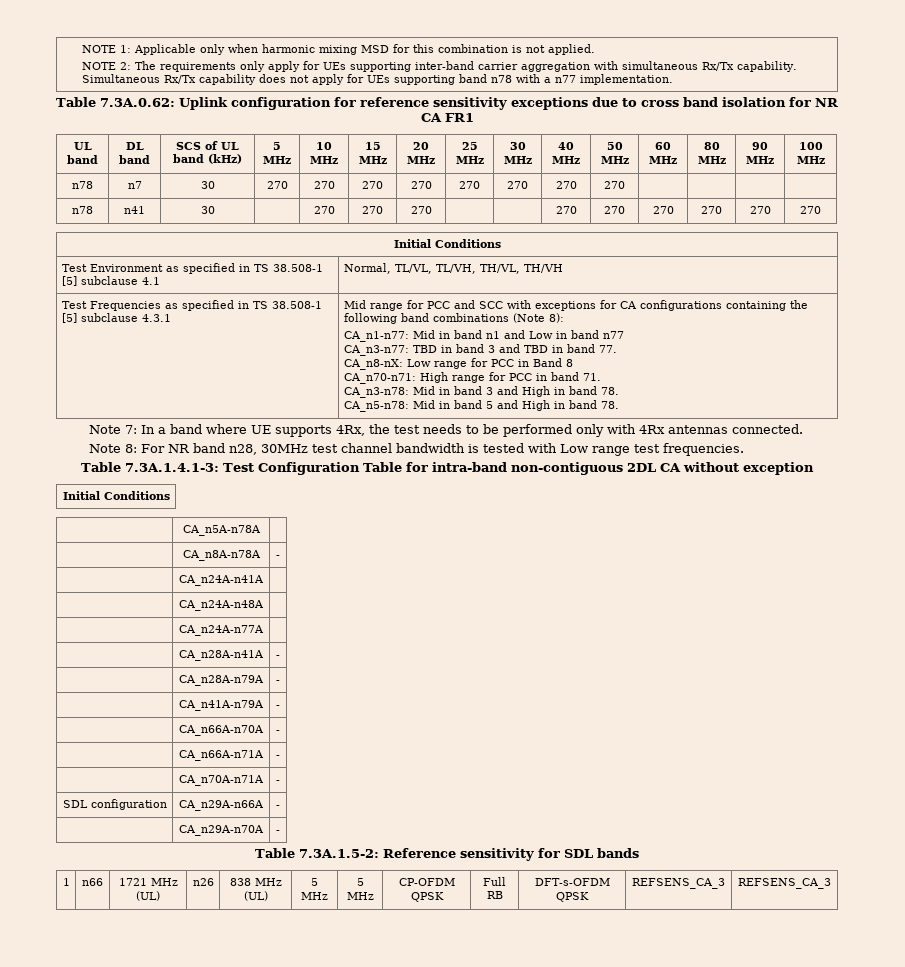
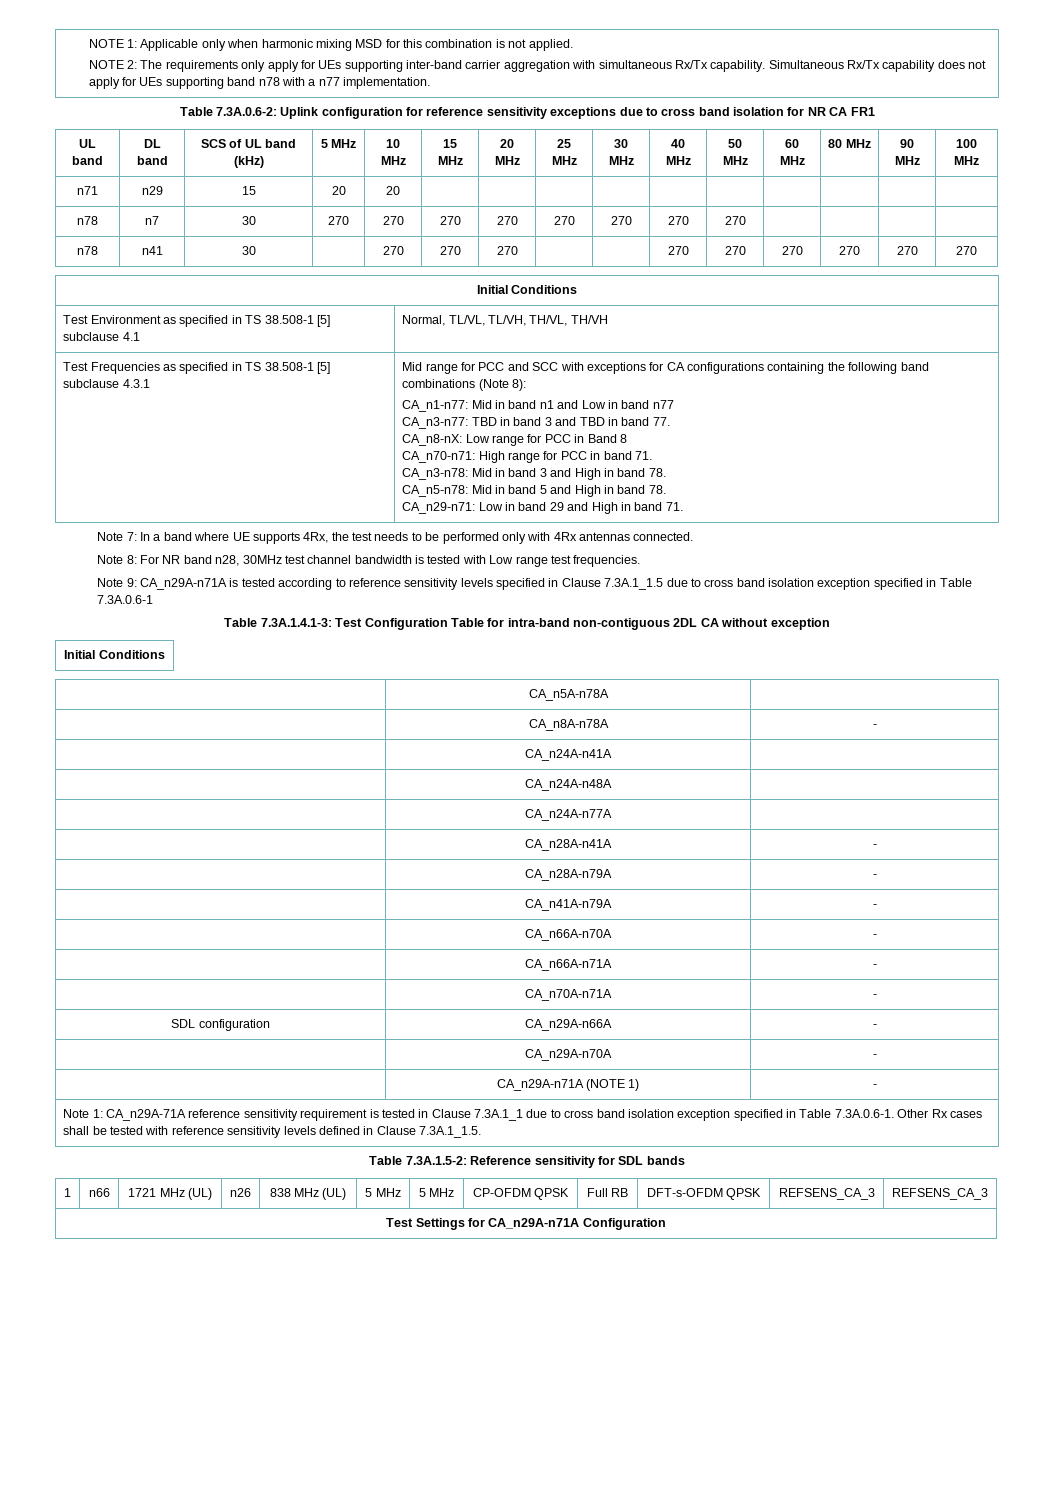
[99,98,175,107] 7.3A.0.62: -> [215,107,277,116] 7.3A.0.6-2:
(825, 160) none -> [77,186,98,195] [141,186,163,195] [241,186,256,195] [331,186,346,195] [386,186,400,195] // n71 | n29 | 15 | 20 | 20 | | | | | | | | | |
(619, 405) none -> [402,502,683,514] // CA_n29-n71: Low in band 29 and High in band 71.
(745, 449) none -> [97,578,972,590] [97,595,154,604] // Note 9: CA_n29A-n71A is tested according to reference sensitivity levels specified in Clause 7.3A.1_1.5 due to cross band isolation exception specified in Table 7.3A.0.6-1
(280, 831) none -> [496,1079,640,1091] [872,1084,877,1088] [63,1109,982,1121] [63,1126,482,1138] // | CA_n29A-n71A (NOTE 1) | - // Note 1: CA_n29A-71A reference sensitivity requirement is tested in Clause 7.3A.1_1 due to cross band isolation exception specified in Table 7.3A.0.6-1. Other Rx cases shall be tested with reference sensitivity levels defined in Clause 7.3A.1_1.5.
(831, 883) none -> [386,1218,666,1230] // Test Settings for CA_n29A-n71A Configuration

